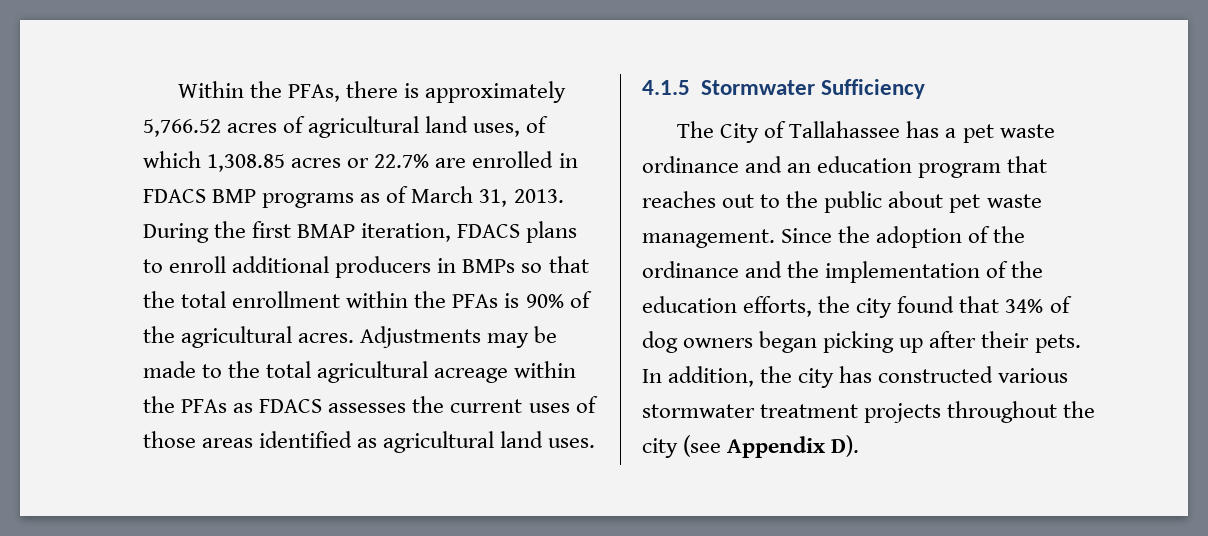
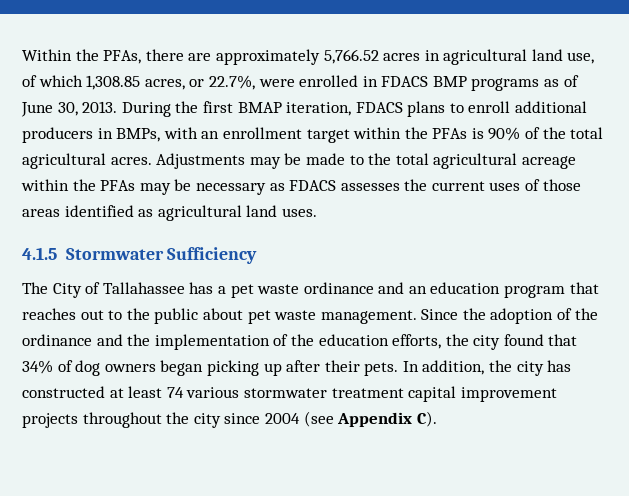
[404,83,420,98] is -> [188,53,212,61] are
[283,116,521,138] of agricultural land uses, -> [424,49,595,65] in agricultural land use,
[291,154,467,168] acres or 22.7% are -> [144,75,295,90] acres, or 22.7%, were
[411,186,508,207] March 31, -> [21,102,78,117] June 30,
[462,256,589,273] [143,291,341,308] BMPs so that the total enrollment -> [116,127,350,143] BMPs, with an enrollment target
(175, 334) none -> [570,127,604,139] total
(228, 406) none -> [139,179,266,195] may be necessary
(994, 374) none -> [109,386,184,398] at least 74
(859, 411) none -> [408,386,557,402] capital improvement
(678, 448) none -> [224,413,300,424] since 2004
[831,435,860,457] D). -> [416,411,437,427] C).

